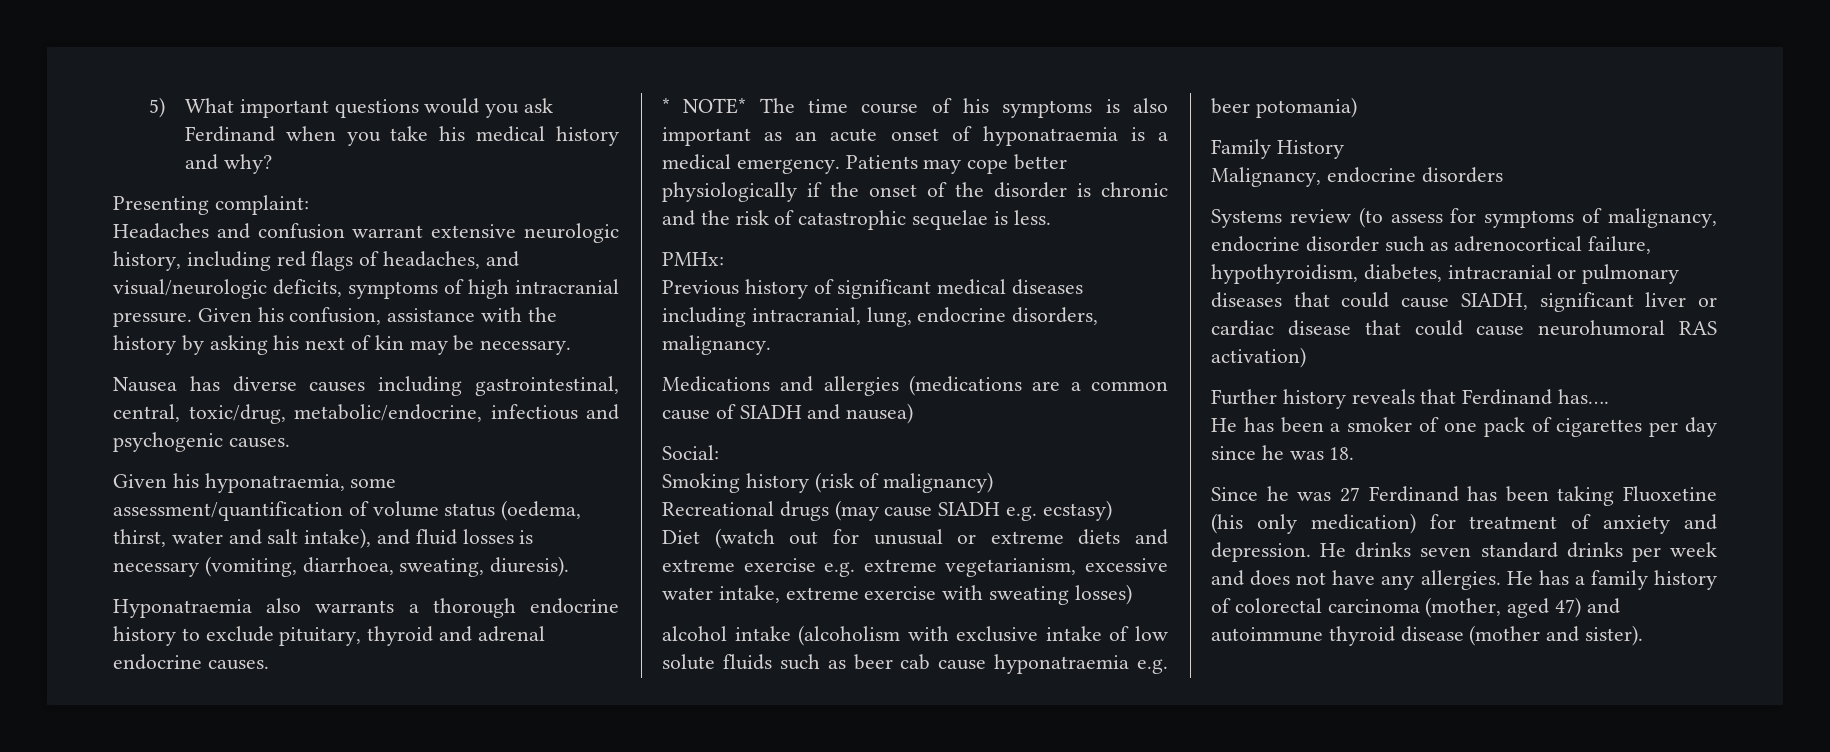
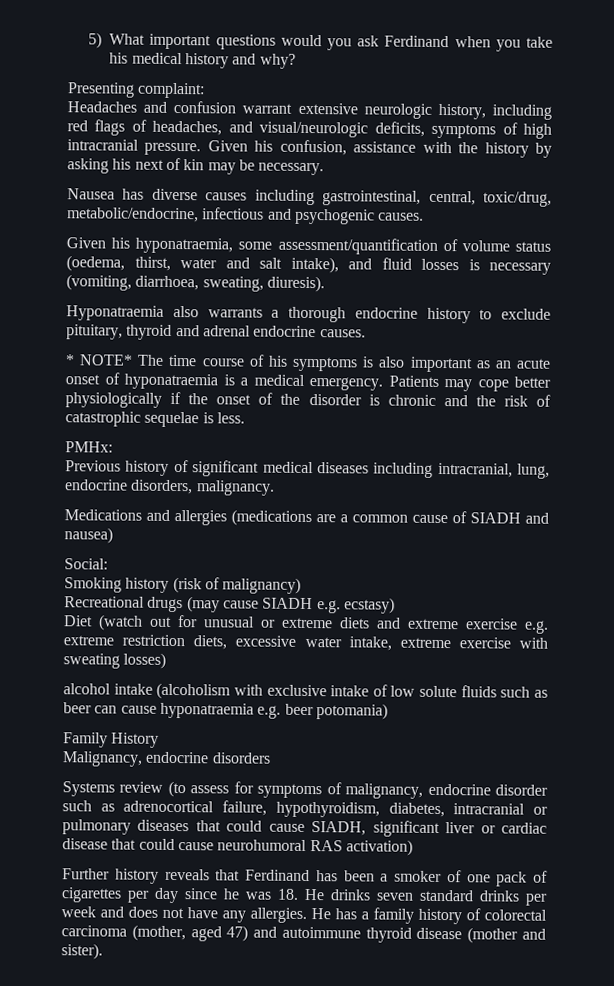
[945,558,1077,577] vegetarianism, -> [122,634,228,650] restriction diets,
[900,654,931,670] cab -> [94,705,118,714] can
[1558,389,1610,404] [1211,418,1237,432] has…. // He -> (310, 875) none
[1211,486,1717,506] [1211,513,1717,534] [1211,542,1311,562] // Since he was 27 Ferdinand has been taking Fluoxetine (his only medication) for treatment of anxiety and depression. -> (299, 894) none

